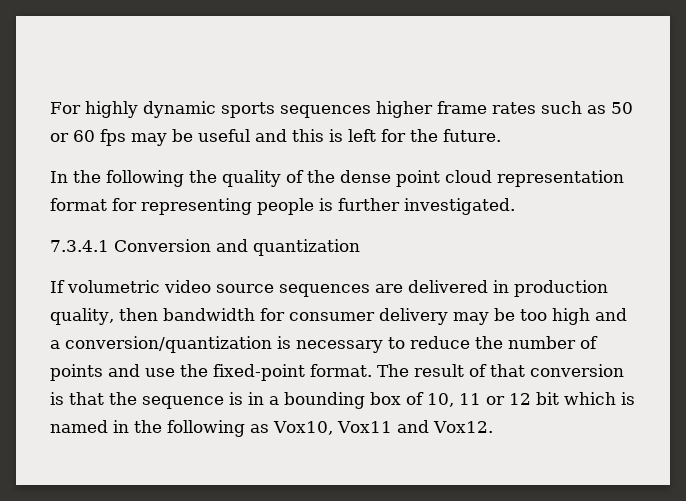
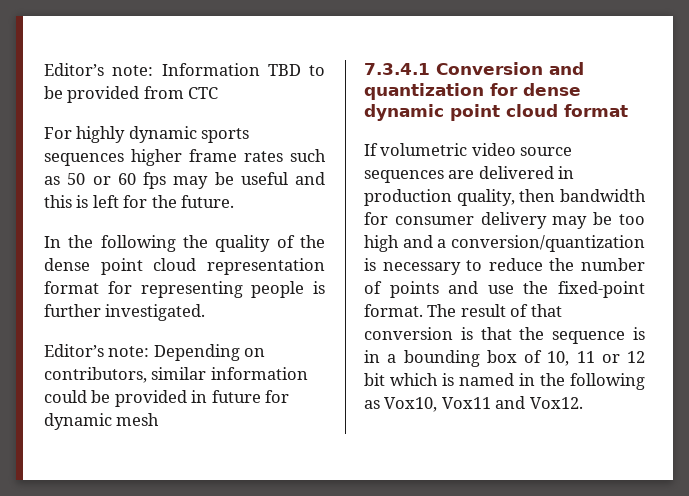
(50, 108) none -> [44,63,325,76] [44,86,219,103] Editor’s note: Information TBD to be provided from CTC //
[50,239,360,256] 7.3.4.1 Conversion and quantization -> [44,344,266,361] [44,367,308,383] [44,390,290,407] [44,413,160,430] [364,62,584,75] [364,83,581,100] [364,104,628,121] Editor’s note: Depending on contributors, similar information could be provided in future for dynamic mesh // 7.3.4.1 Conversion and quantization for dense dynamic point cloud format

